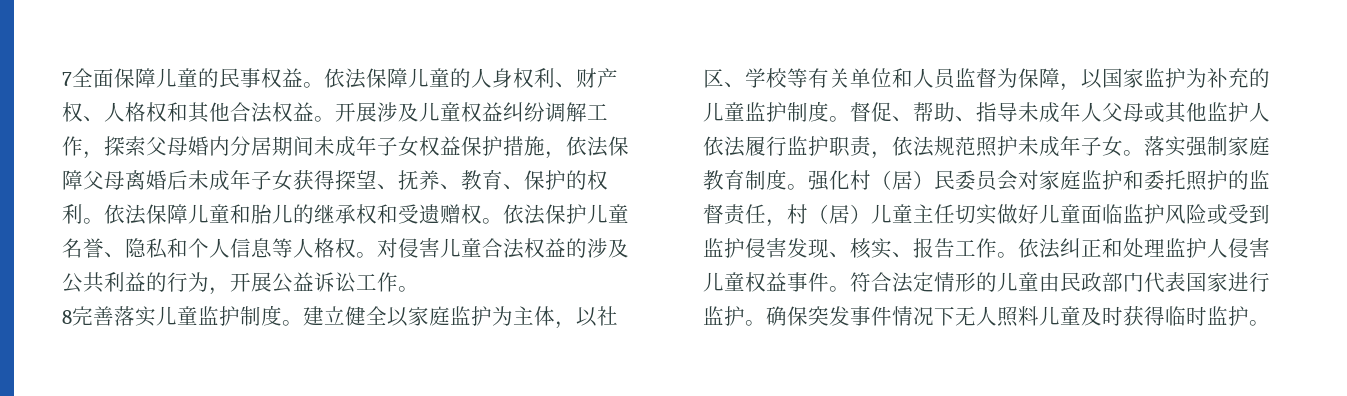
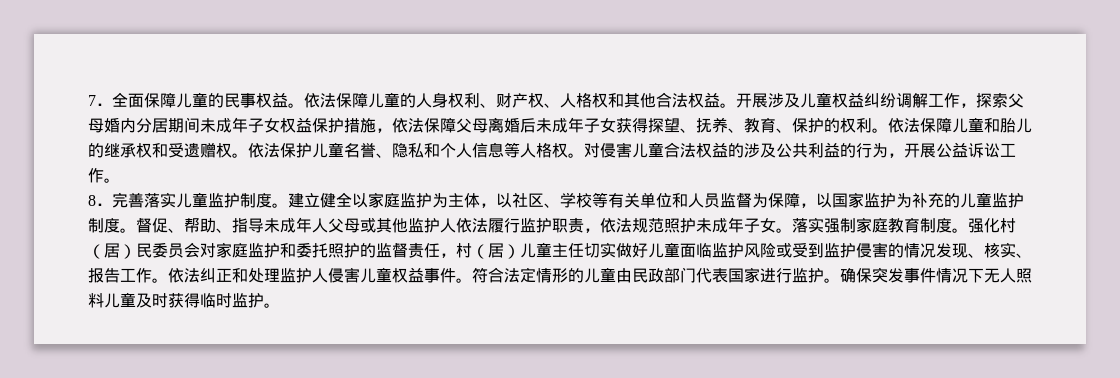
(72, 79) none -> [96,103,112,106] ．
(72, 317) none -> [96,203,112,206] ．
(787, 248) none -> [888,243,936,258] 的情况

